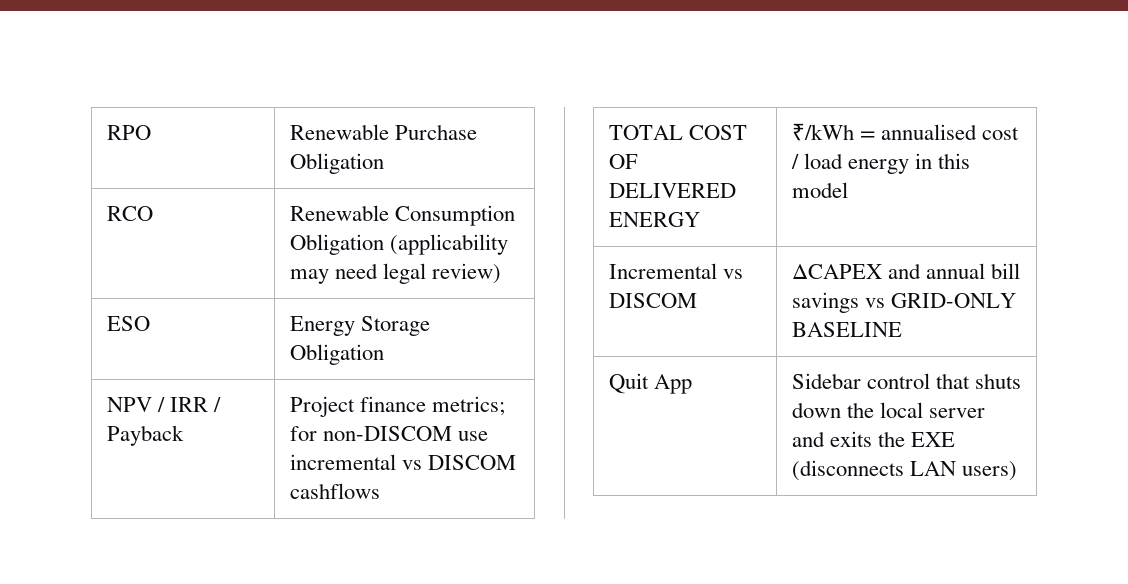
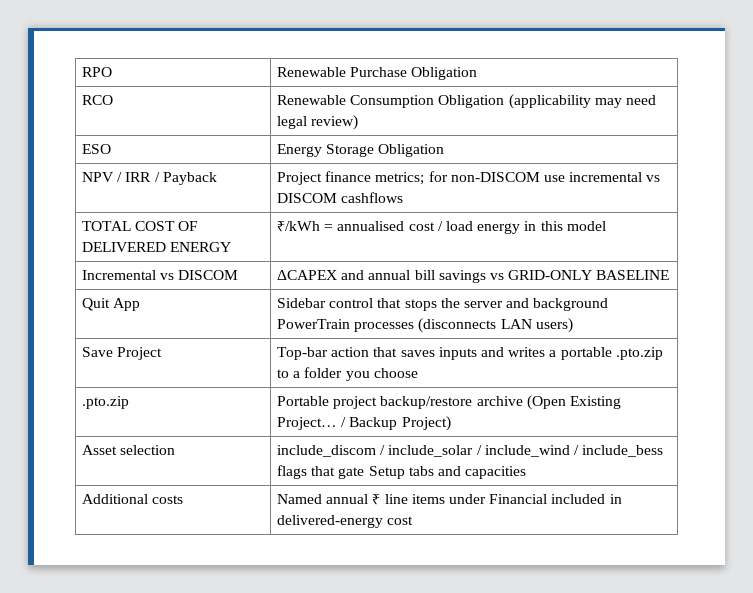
[974,373,1021,389] [791,402,985,418] [791,431,955,447] [791,460,1017,481] shuts down the local server and exits the EXE (disconnects LAN users) -> [404,298,609,311] [277,318,573,333] [82,347,163,360] [277,347,663,360] [277,367,418,381] [82,396,130,409] [277,395,621,410] [277,416,451,431] [82,445,176,455] [277,445,664,457] [277,465,527,479] [82,494,184,504] [277,494,622,505] [277,515,414,528] stops the server and background PowerTrain processes (disconnects LAN users) // Save Project | Top-bar action that saves inputs and writes a portable .pto.zip to a folder you choose // .pto.zip | Portable project backup/restore archive (Open Existing Project… / Backup Project) // Asset selection | include_discom / include_solar / include_wind / include_bess flags that gate Setup tabs and capacities // Additional costs | Named annual ₹ line items under Financial included in delivered-energy cost

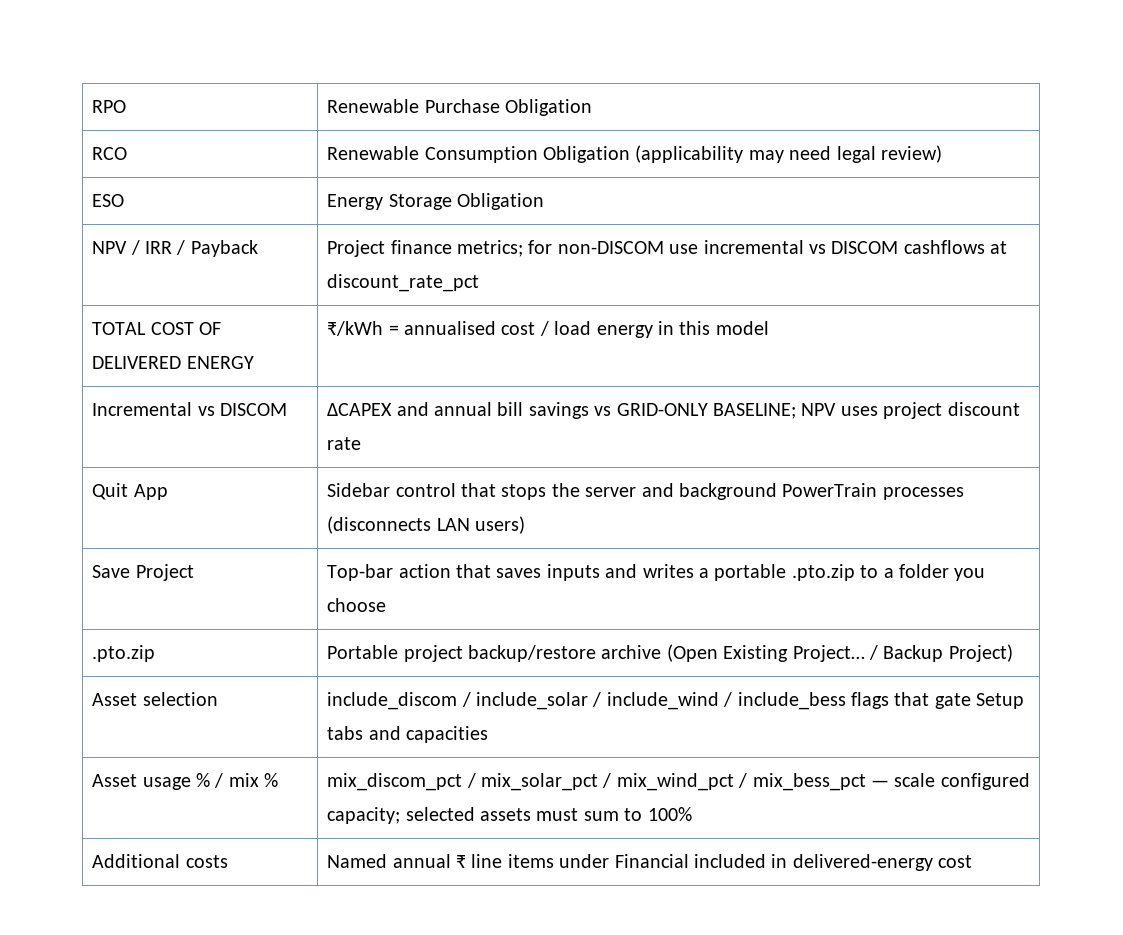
(404, 197) none -> [990,241,1008,254] [327,274,480,292] at discount_rate_pct
[596,270,670,280] BASELINE -> [712,402,1020,419] [327,437,362,450] BASELINE; NPV uses project discount rate
(527, 472) none -> [92,773,279,790] [327,773,1030,791] [327,807,692,824] // Asset usage % / mix % | mix_discom_pct / mix_solar_pct / mix_wind_pct / mix_bess_pct — scale configured capacity; selected assets must sum to 100%

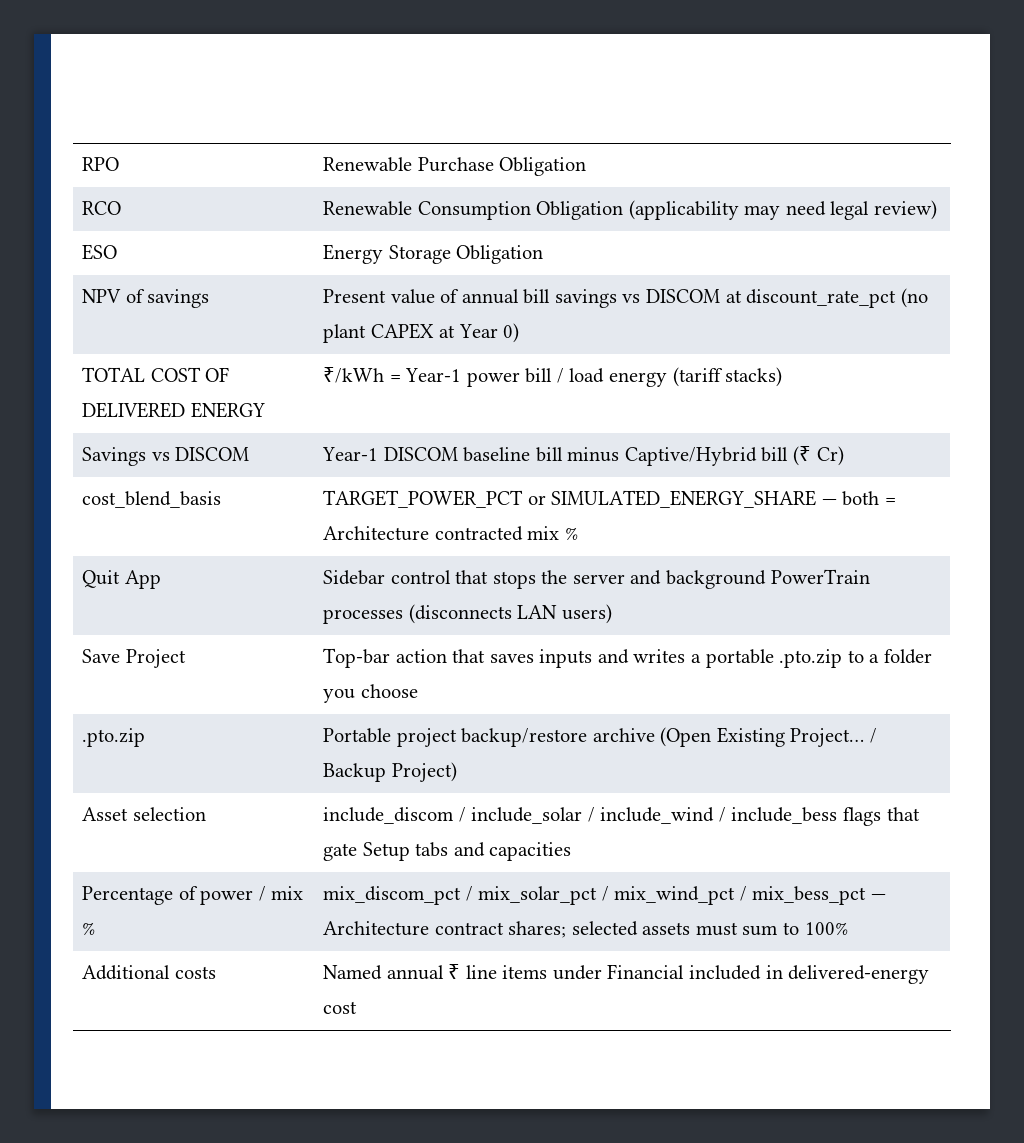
[130,240,258,257] [327,240,985,257] / IRR / Payback | Project finance metrics; for non-DISCOM use incremental vs DISCOM cashflows -> [125,289,210,308] [323,289,721,308] of savings | Present value of annual bill savings vs DISCOM
(480, 283) none -> [900,288,928,308] [323,323,520,343] (no plant CAPEX at Year 0)
[403,321,769,338] [92,402,287,416] [327,402,1020,419] [327,437,362,450] annualised cost / load energy in this model // Incremental vs DISCOM | ΔCAPEX and annual bill savings vs GRID-ONLY BASELINE; NPV uses project discount rate -> [405,367,783,387] [82,447,250,466] [322,446,844,466] [82,491,222,508] [323,490,896,508] [323,526,578,541] Year-1 power bill / load energy (tariff stacks) // Savings vs DISCOM | Year-1 DISCOM baseline bill minus Captive/Hybrid bill (₹ Cr) // cost_blend_basis | TARGET_POWER_PCT or SIMULATED_ENERGY_SHARE — both = Architecture contracted mix %
[92,773,210,790] Asset usage % -> [82,886,254,905] Percentage of power
[894,773,1030,790] [327,807,401,824] scale configured capacity; -> [323,921,567,938] Architecture contract shares;

